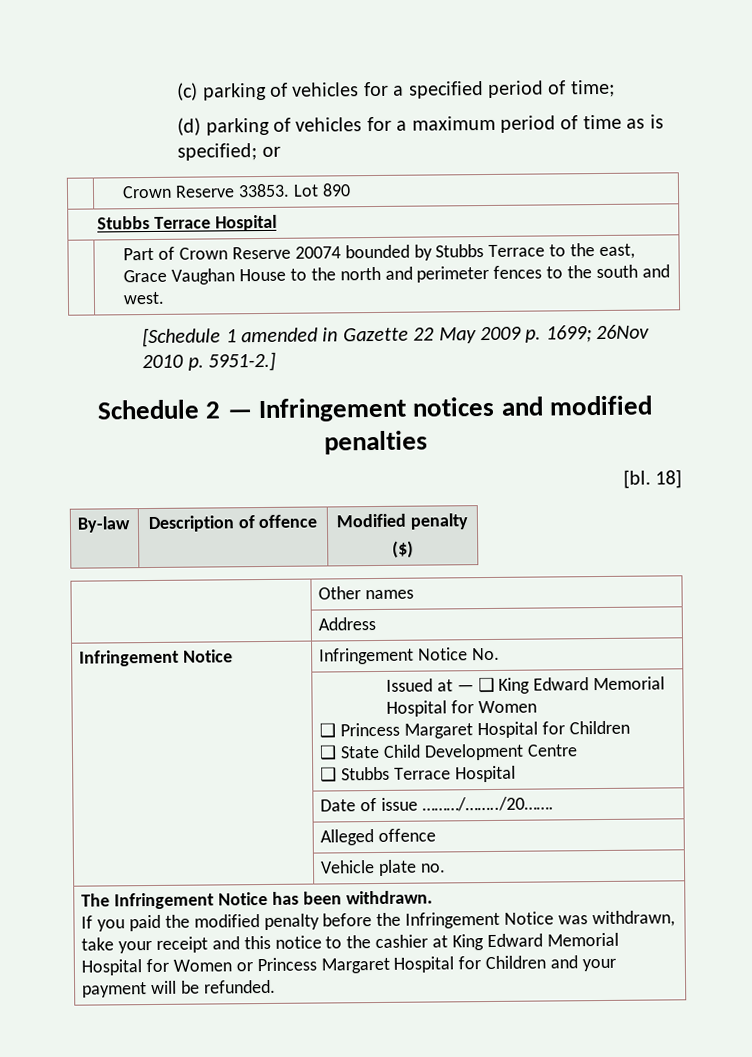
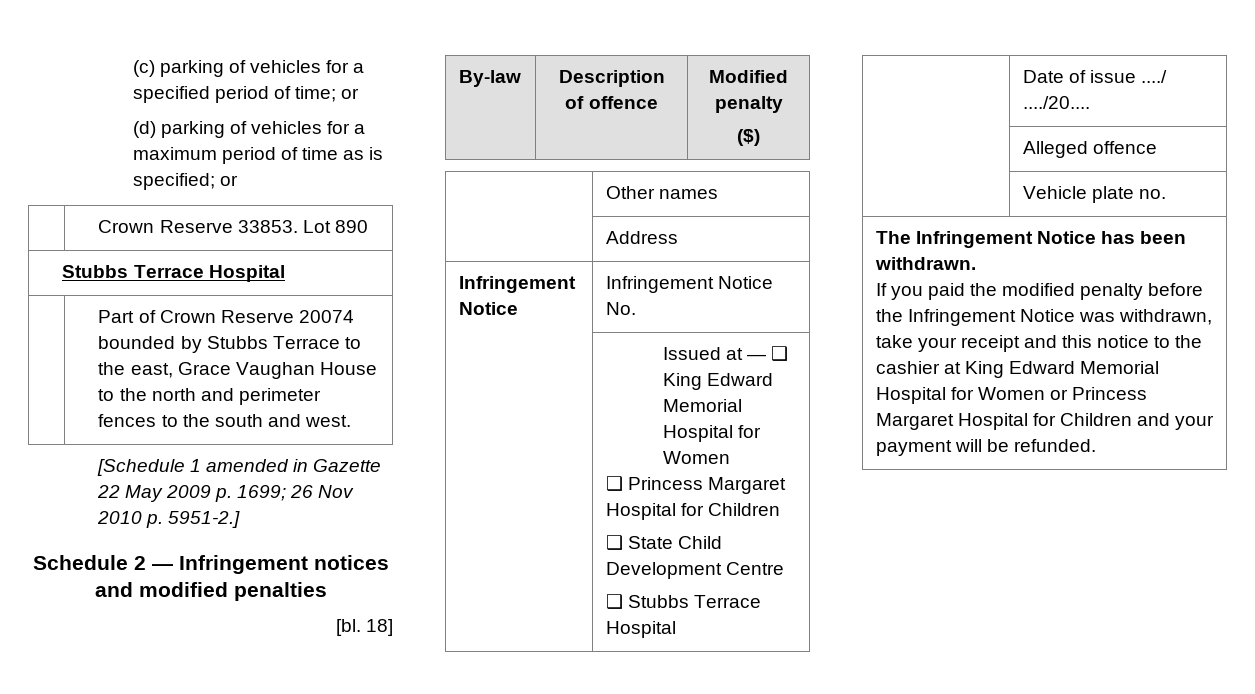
(615, 88) none -> [341,88,360,99] or
[596,324,651,340] 26Nov -> [290,485,355,498] 26 Nov
[421,796,554,812] ………/……../20……. -> [1140,70,1167,83] [1022,96,1090,109] ..../ ..../20....

